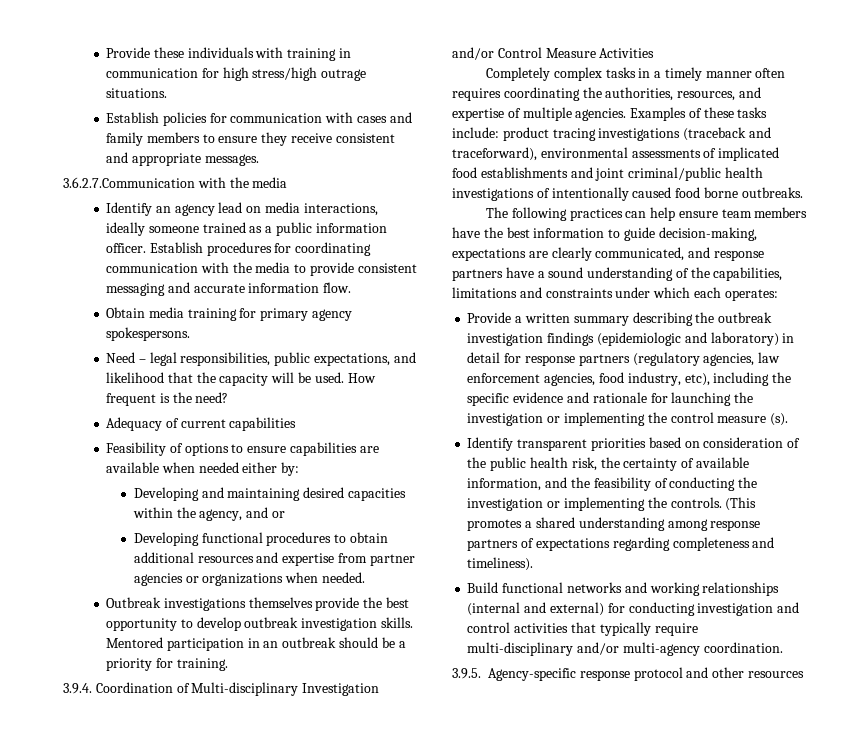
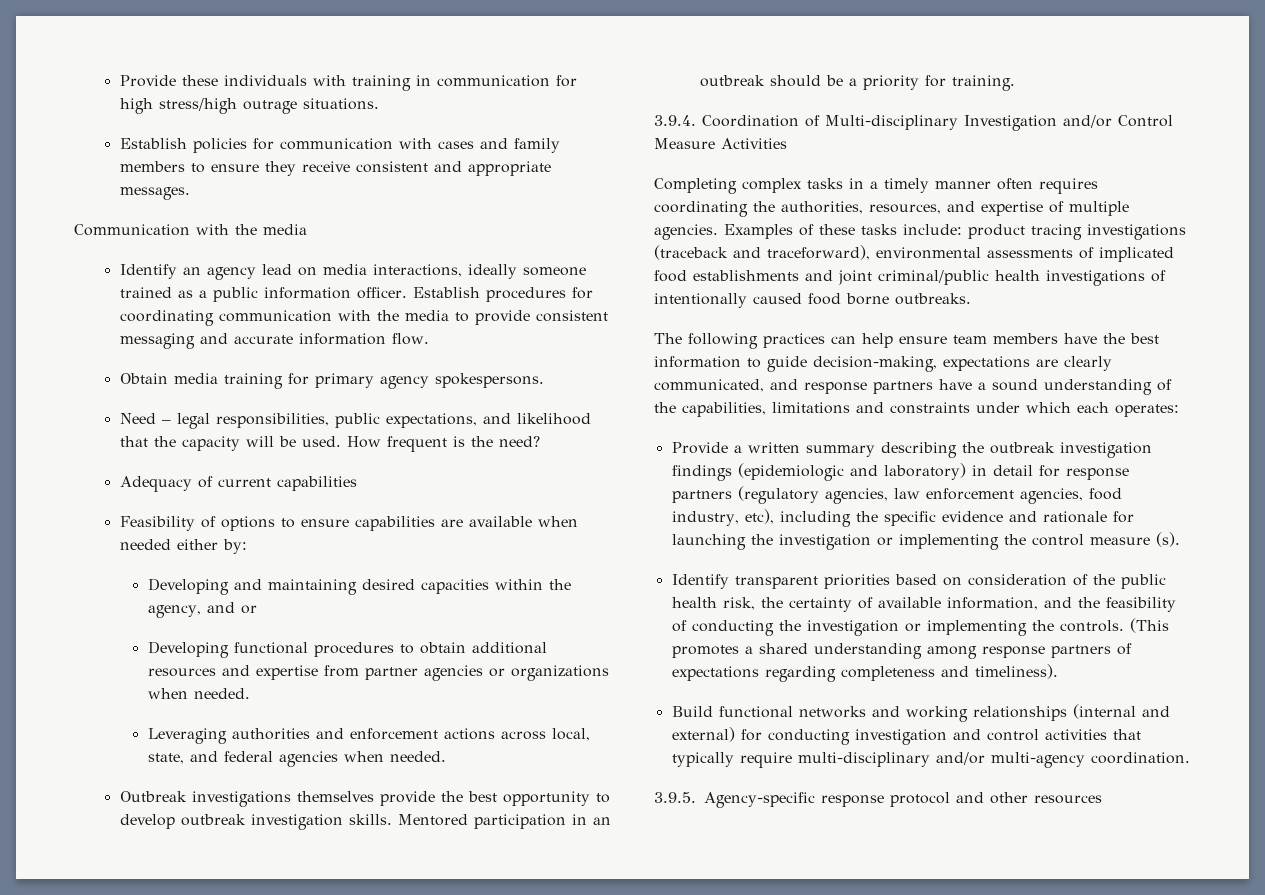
[63,177,195,188] 3.6.2.7.Communication -> [74,224,190,236] Communication
(365, 577) none -> [147,728,590,744] [147,751,446,767] // Leveraging authorities and enforcement actions across local, state, and federal agencies when needed.
[485,67,550,81] Completely -> [654,178,737,194] Completing

